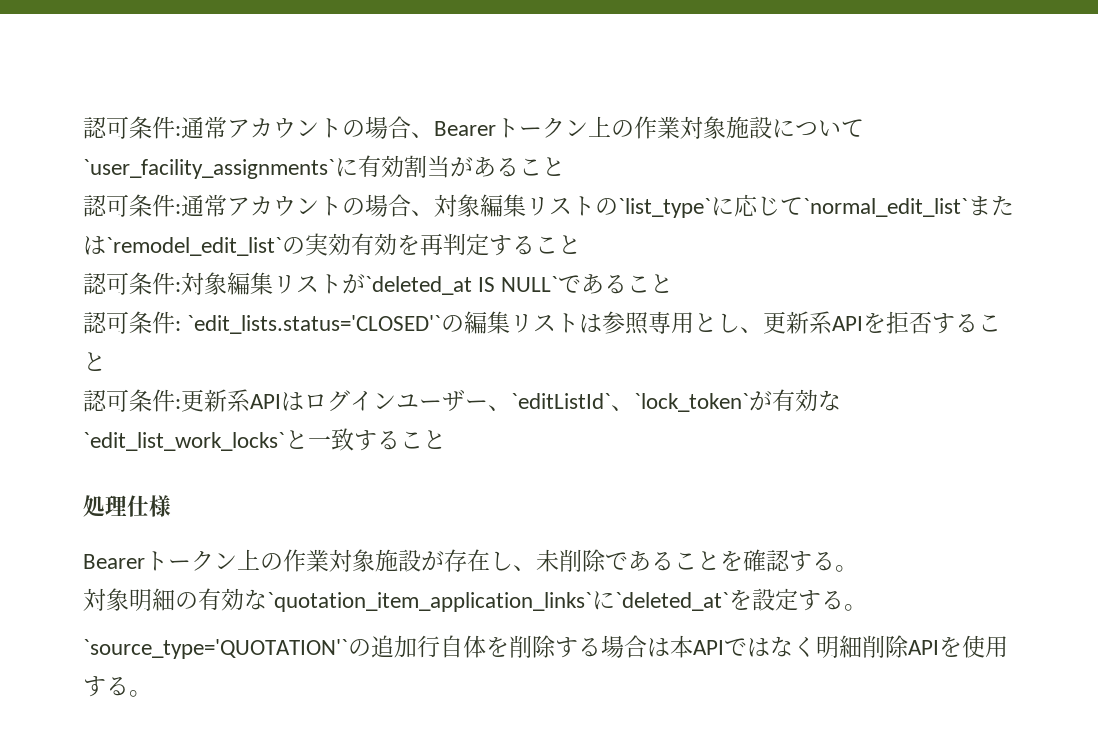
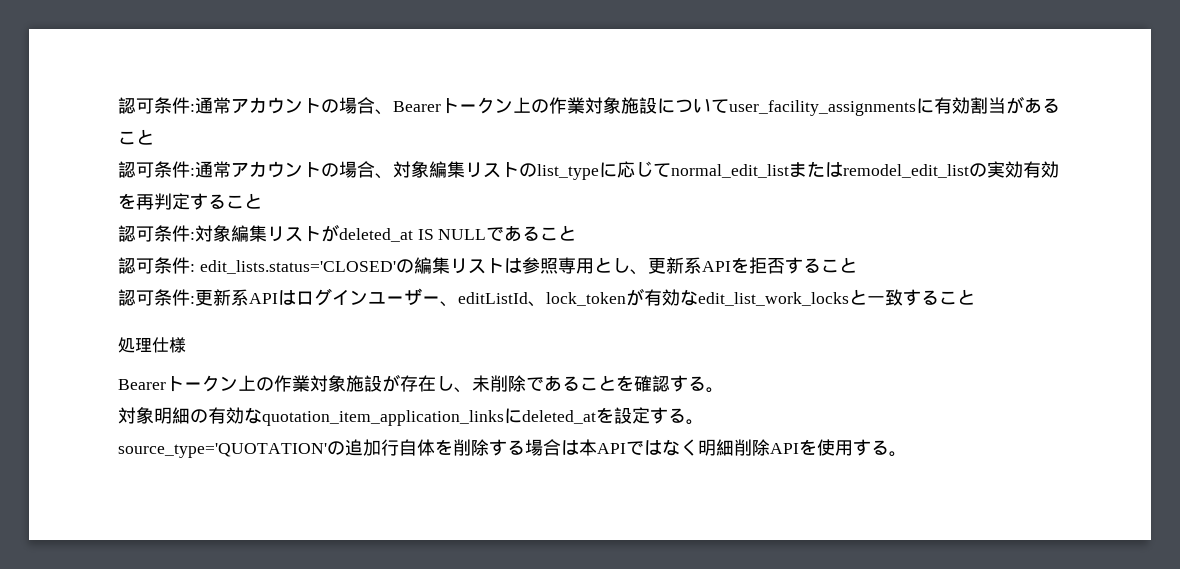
[83,159,335,179] `user_facility_assignments` -> [729,100,916,116] user_facility_assignments
[618,198,711,218] `list_type` -> [537,164,599,180] list_type
[803,195,1014,217] [83,236,282,256] `normal_edit_list`または`remodel_edit_list` -> [671,161,969,178] normal_edit_listまたはremodel_edit_list
[365,276,559,295] `deleted_at IS NULL` -> [339,228,487,242] deleted_at IS NULL
[187,315,442,334] `edit_lists.status='CLOSED'` -> [199,260,396,274] edit_lists.status='CLOSED'
[511,393,749,412] `editListId`、`lock_token` -> [458,292,626,307] editListId、lock_token
[83,432,285,451] `edit_list_work_locks` -> [698,292,849,306] edit_list_work_locks
[267,591,729,612] `quotation_item_application_links`に`deleted_at` -> [262,408,596,426] quotation_item_application_linksにdeleted_at
[83,639,348,659] `source_type='QUOTATION'` -> [118,443,327,458] source_type='QUOTATION'

